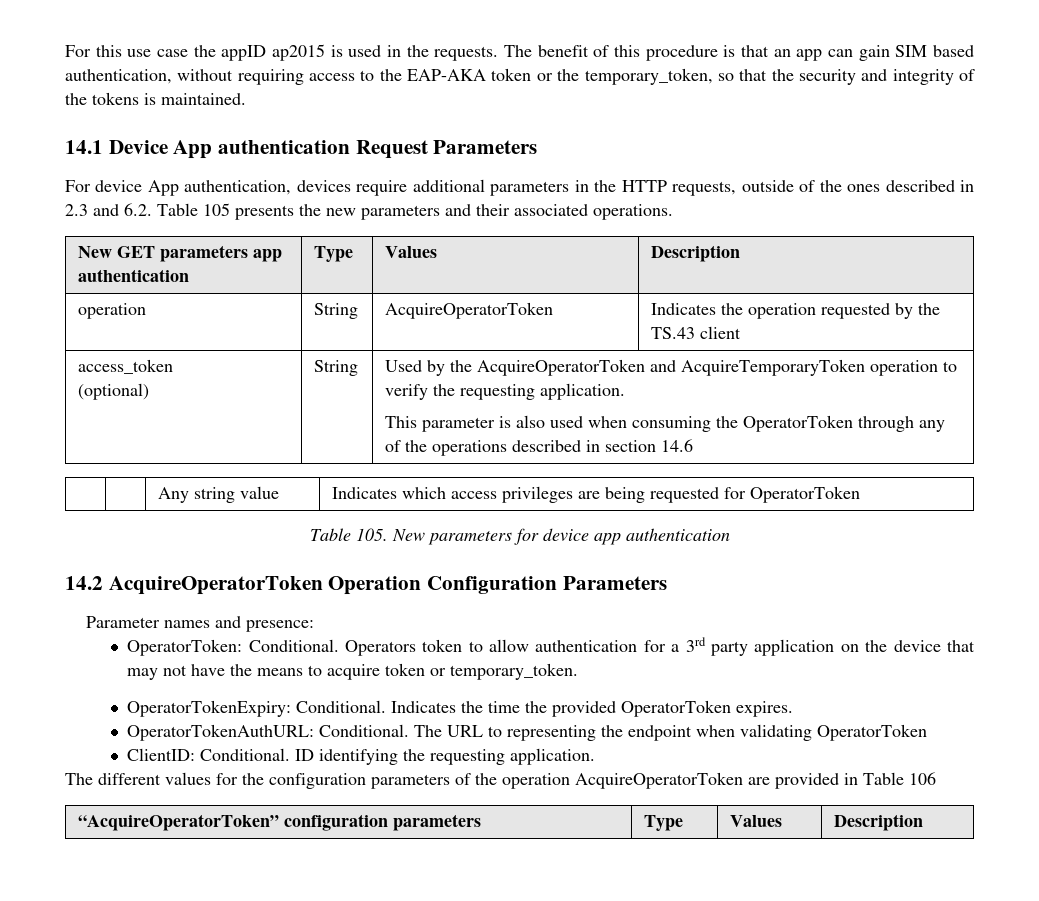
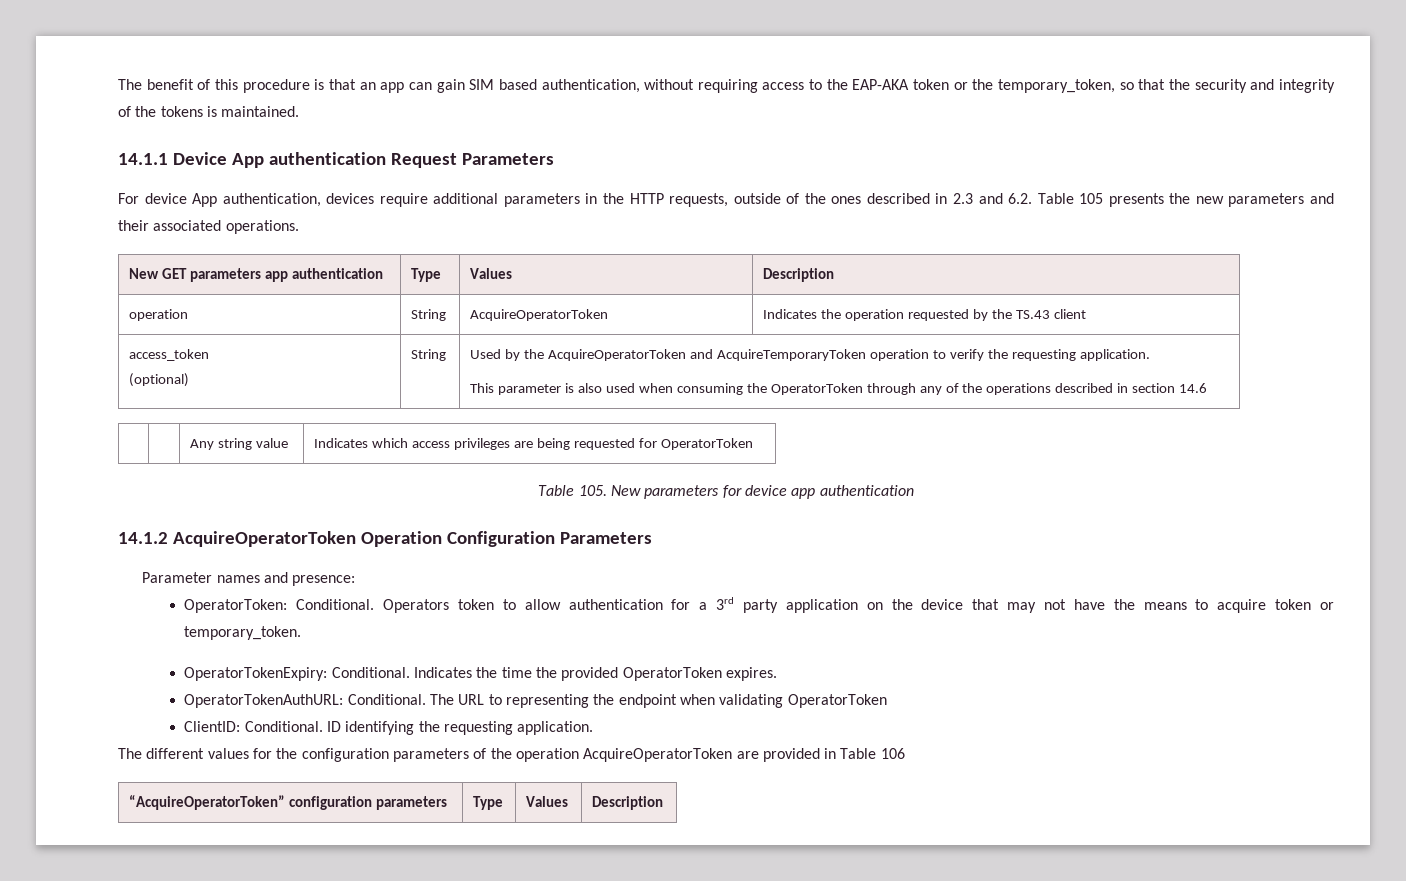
[65,44,499,61] For this use case the appID ap2015 is used in the requests. -> (118, 84) none
[65,140,103,154] 14.1 -> [118,153,168,165] 14.1.1
[65,576,103,590] 14.2 -> [118,532,168,544] 14.1.2

